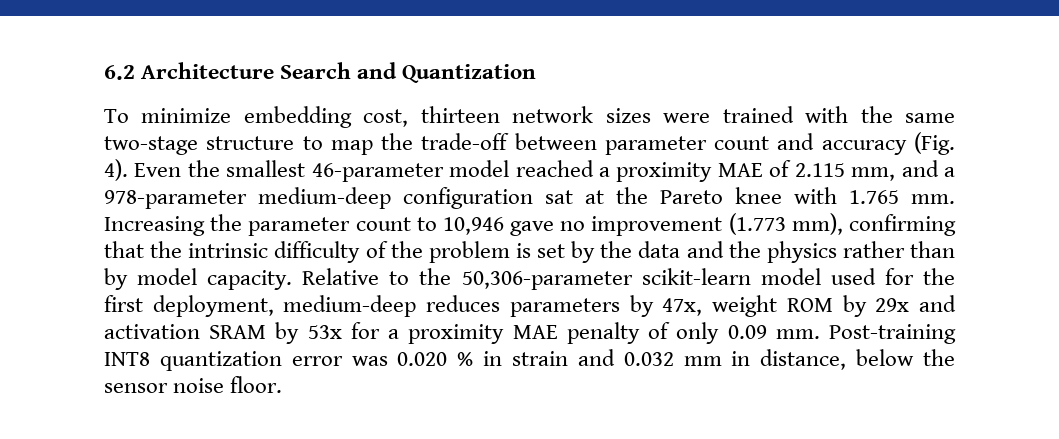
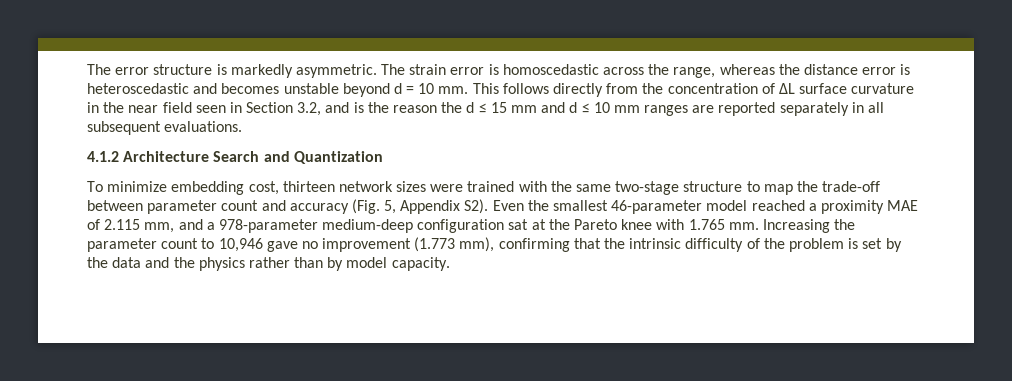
[104,65,135,80] 6.2 -> [87,64,911,78] [87,83,915,97] [87,102,884,116] [87,121,243,135] [87,151,119,162] The error structure is markedly asymmetric. The strain error is homoscedastic across the range, whereas the distance error is heteroscedastic and becomes unstable beyond d = 10 mm. This follows directly from the concentration of ΔL surface curvature in the near field seen in Section 3.2, and is the reason the d ≤ 15 mm and d ≤ 10 mm ranges are reported separately in all subsequent evaluations. // 4.1.2
[104,159,128,181] 4). -> [384,199,489,214] 5, Appendix S2).
[302,268,956,290] [104,295,957,317] [104,322,957,344] [104,349,955,371] [104,376,283,393] Relative to the 50,306-parameter scikit-learn model used for the first deployment, medium-deep reduces parameters by 47x, weight ROM by 29x and activation SRAM by 53x for a proximity MAE penalty of only 0.09 mm. Post-training INT8 quantization error was 0.020 % in strain and 0.032 mm in distance, below the sensor noise floor. -> (450, 264) none

